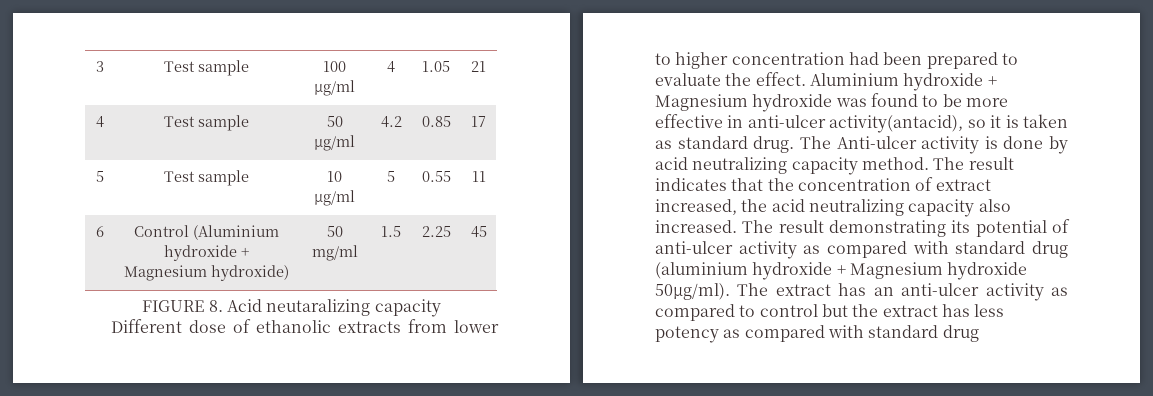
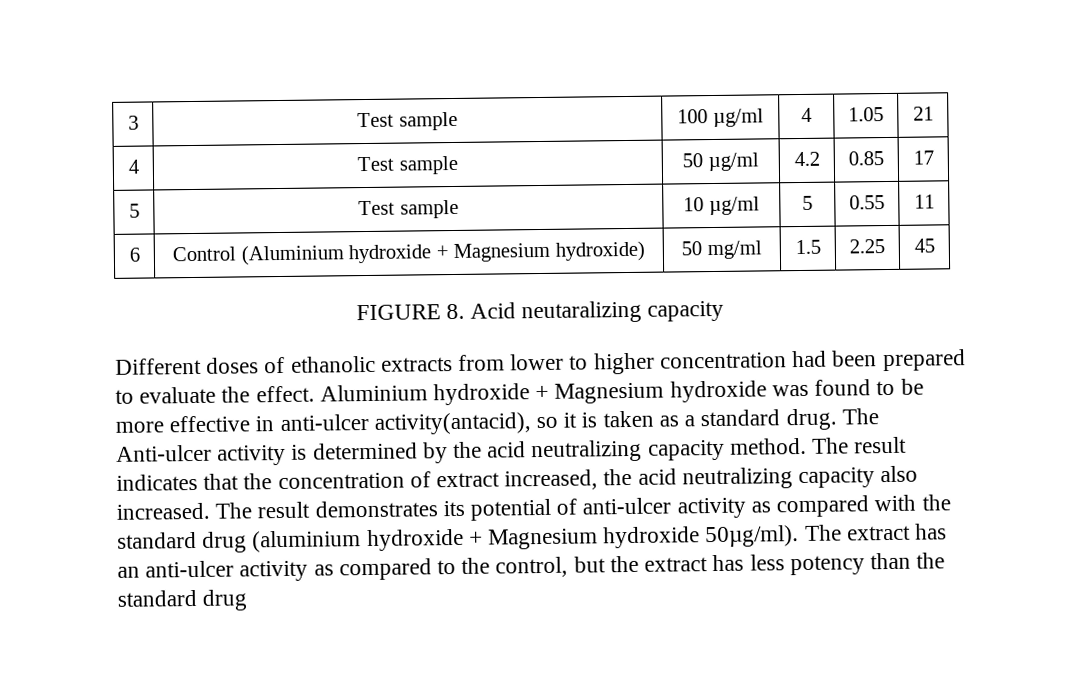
[188,320,226,333] dose -> [206,357,260,374] doses
(672, 144) none -> [684,415,696,427] a
[1003,136,1068,154] done by -> [312,441,483,464] determined by the
[829,220,946,237] demonstrating -> [314,500,438,518] demonstrates
(949, 247) none -> [921,494,951,511] the
[759,304,818,317] control -> [461,556,569,578] the control,
[723,325,864,342] as compared with -> [869,552,946,570] than the

